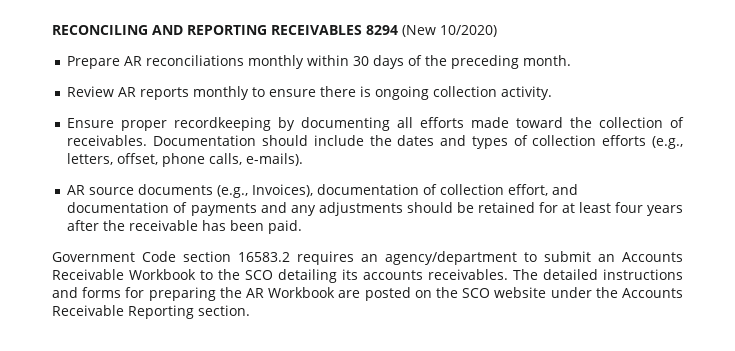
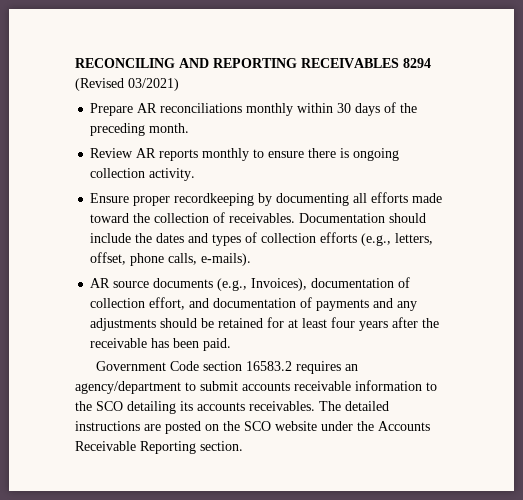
[402,25,497,37] (New 10/2020) -> [75,78,179,91] (Revised 03/2021)
[598,252,683,262] [52,269,196,280] an Accounts Receivable Workbook -> [242,380,422,391] accounts receivable information
[52,287,336,301] and forms for preparing the AR Workbook -> (140, 426) none

